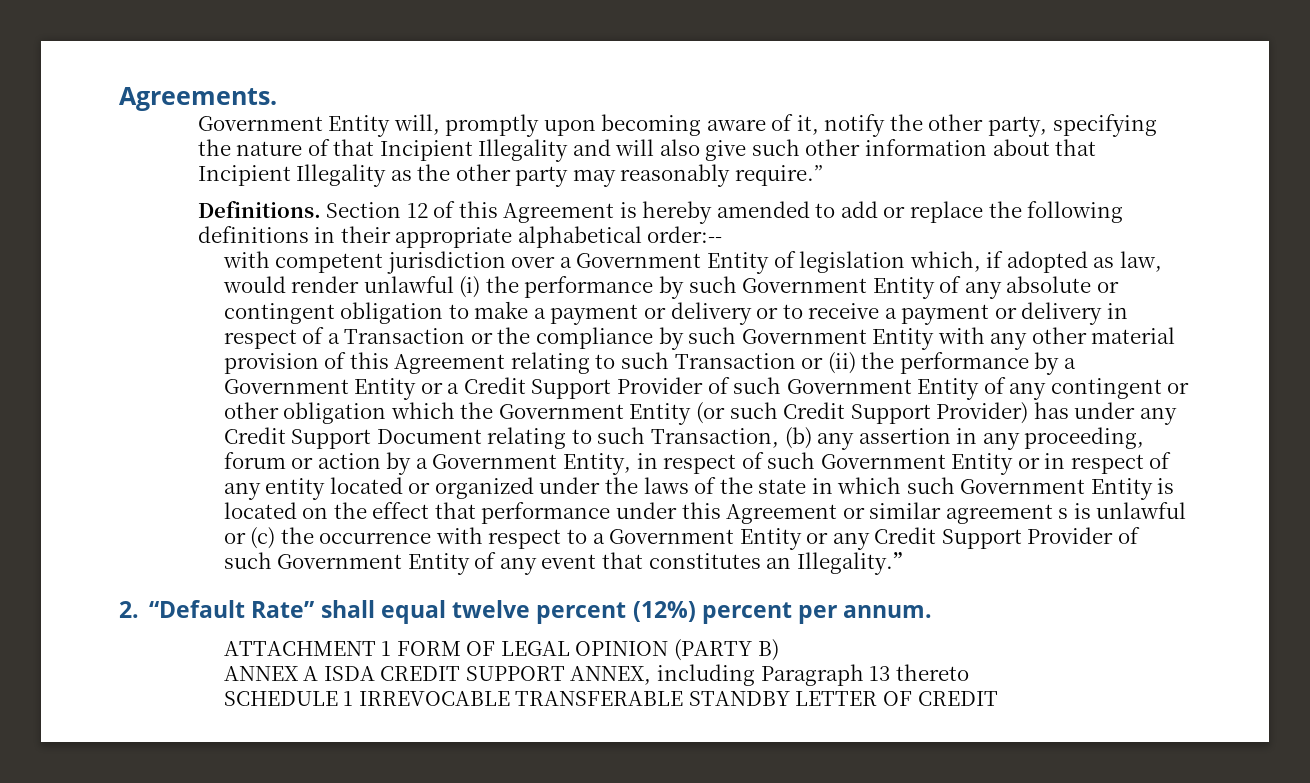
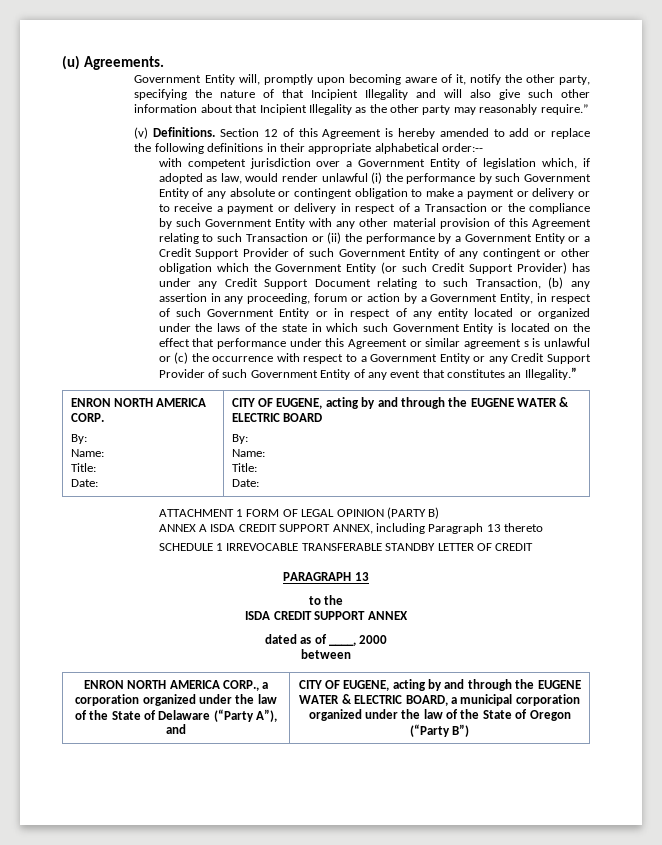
(119, 99) none -> [62,55,80,70] (u)
(823, 175) none -> [134,127,149,139] (v)
[119,600,933,624] // 2. “Default Rate” shall equal twelve percent (12%) percent per annum. -> [70,398,207,407] [70,413,104,422] [70,434,87,444] [70,449,104,457] [70,463,96,472] [70,479,98,487] [231,397,570,409] [231,413,323,422] [231,434,248,444] [231,449,265,457] [231,463,257,472] [231,479,259,487] // ENRON NORTH AMERICA CORP. // By: // Name: // Title: // Date: | CITY OF EUGENE, acting by and through the EUGENE WATER & ELECTRIC BOARD // By: // Name: // Title: // Date:
(998, 698) none -> [283,572,369,581] [308,595,344,605] [245,611,408,620] [264,634,388,646] [301,649,351,659] [83,680,269,691] [75,694,277,706] [74,709,278,722] [166,724,186,734] [298,679,581,691] [299,694,580,706] [308,709,571,721] [409,724,470,737] // PARAGRAPH 13 // to the // ISDA CREDIT SUPPORT ANNEX // dated as of ____, 2000 // between // ENRON NORTH AMERICA CORP., a corporation organized under the law of the State of Delaware (“Party A”), and | CITY OF EUGENE, acting by and through the EUGENE WATER & ELECTRIC BOARD, a municipal corporation organized under the law of the State of Oregon (“Party B”)

